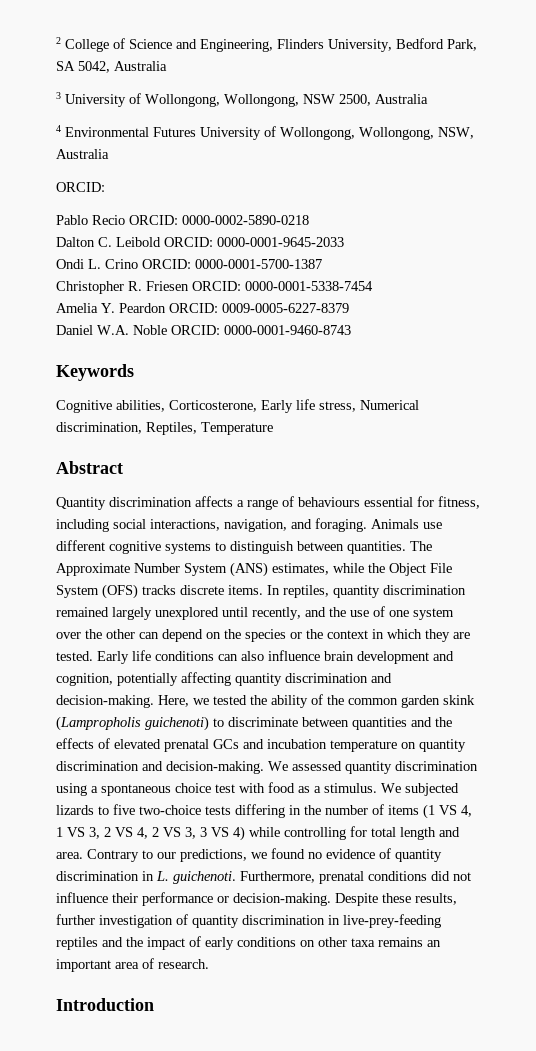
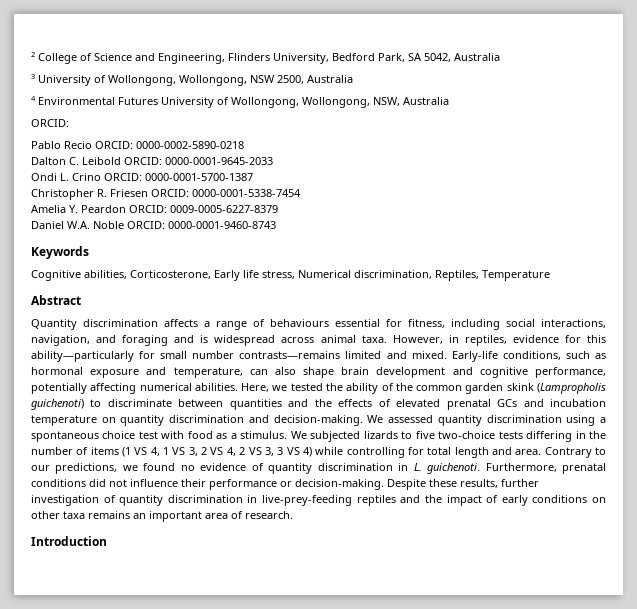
[315,518,442,532] [56,540,432,554] [56,562,452,577] [56,584,466,599] [56,606,454,620] [56,629,470,642] [56,650,214,664] foraging. Animals use different cognitive systems to distinguish between quantities. The Approximate Number System (ANS) estimates, while the Object File System (OFS) tracks discrete items. In reptiles, quantity discrimination remained largely unexplored until recently, and the use of one system over the other can depend on the species or the context in which they are tested. Early life conditions -> [122,335,606,346] [31,351,606,362] [31,367,243,378] foraging and is widespread across animal taxa. However, in reptiles, evidence for this ability—particularly for small number contrasts—remains limited and mixed. Early-life conditions, such as hormonal exposure and temperature,
[268,650,320,661] influence -> [303,367,335,378] shape
[56,672,392,686] [56,695,154,708] cognition, potentially affecting quantity discrimination and decision-making. -> [479,367,606,378] [31,383,238,394] cognitive performance, potentially affecting numerical abilities.

